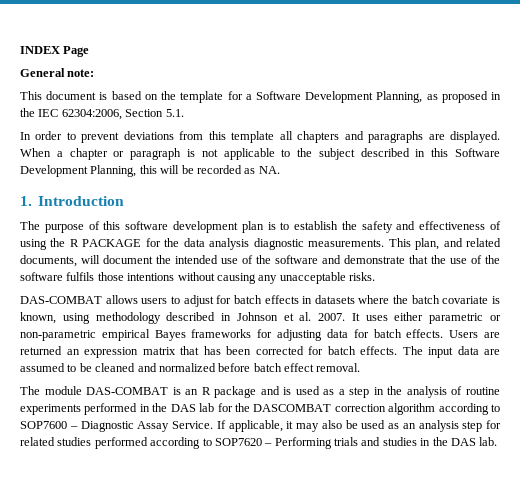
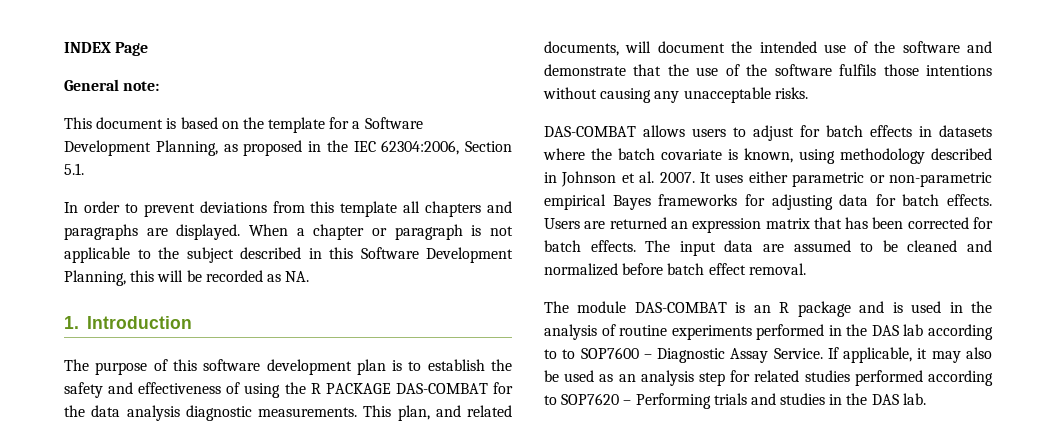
(142, 243) none -> [395,383,488,394] DAS-COMBAT
[323,387,370,398] as a step -> (942, 307) none
[217,403,500,415] for the DASCOMBAT correction algorithm according to -> [928,324,993,340] [544,349,576,359] according to to

